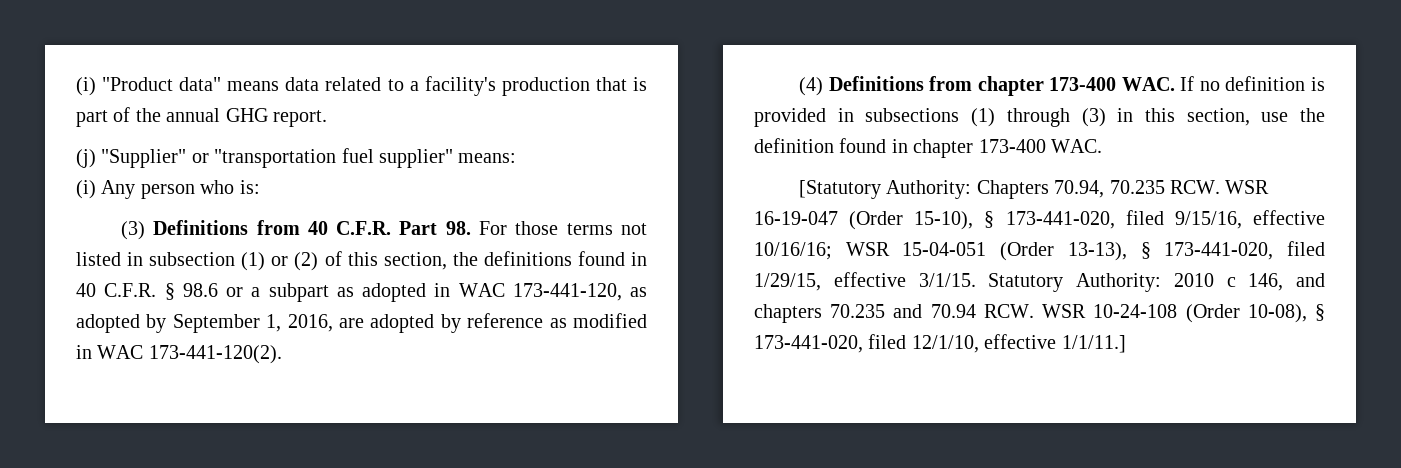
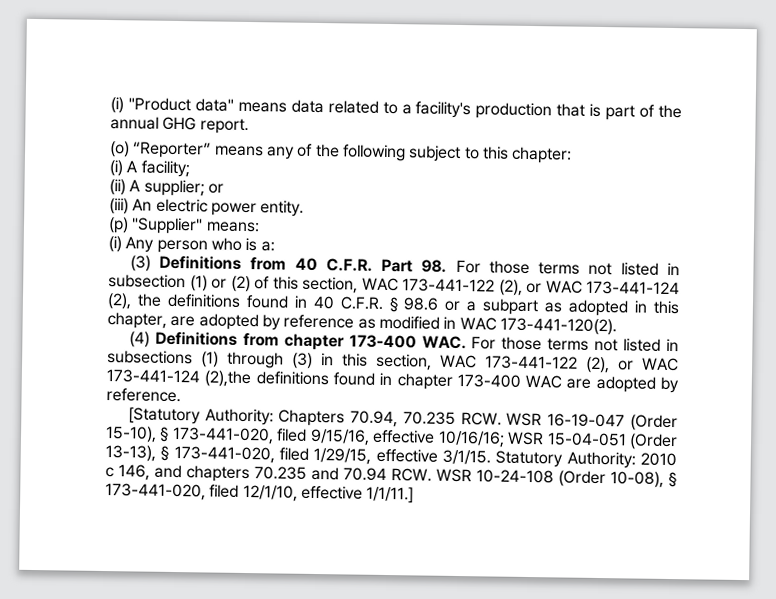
[76,148,453,168] (j) "Supplier" or "transportation fuel supplier" -> [109,141,573,164] [109,160,190,178] [109,179,224,197] [109,198,305,217] [108,217,204,235] (o) “Reporter” means any of the following subject to this chapter: // (i) A facility; // (ii) A supplier; or // (iii) An electric power entity. // (p) "Supplier"
[239,180,260,194] is: -> [245,237,275,252] is a:
(447, 261) none -> [361,277,680,296] [107,293,132,310] WAC 173-441-122 (2), or WAC 173-441-124 (2),
[458,283,647,301] [76,314,333,333] WAC 173-441-120, as adopted by September 1, 2016, -> [653,300,681,315] [107,312,167,329] this chapter,
[1180,76,1325,91] [754,108,826,127] If no definition is provided -> [471,336,662,352] For those terms not listed
[1261,108,1325,122] [754,138,1102,158] use the definition found in chapter 173-400 WAC. -> [440,354,679,374] [106,369,679,394] [106,388,181,403] WAC 173-441-122 (2), or WAC 173-441-124 (2),the definitions found in chapter 173-400 WAC are adopted by reference.

